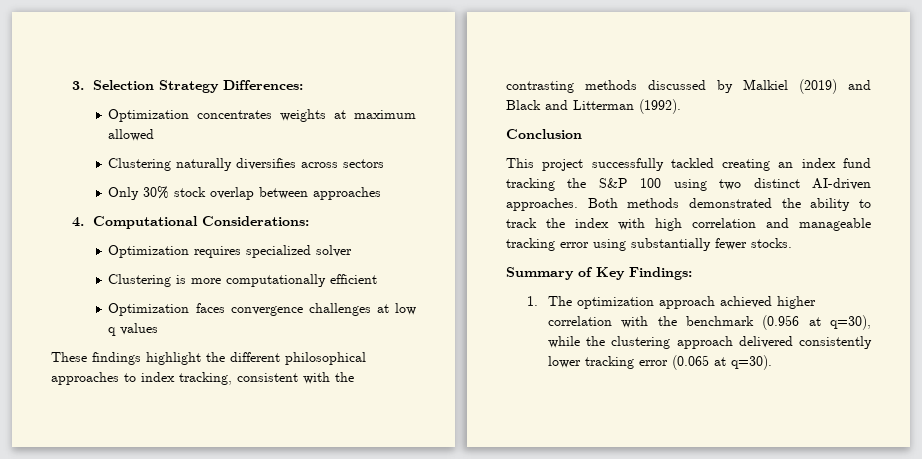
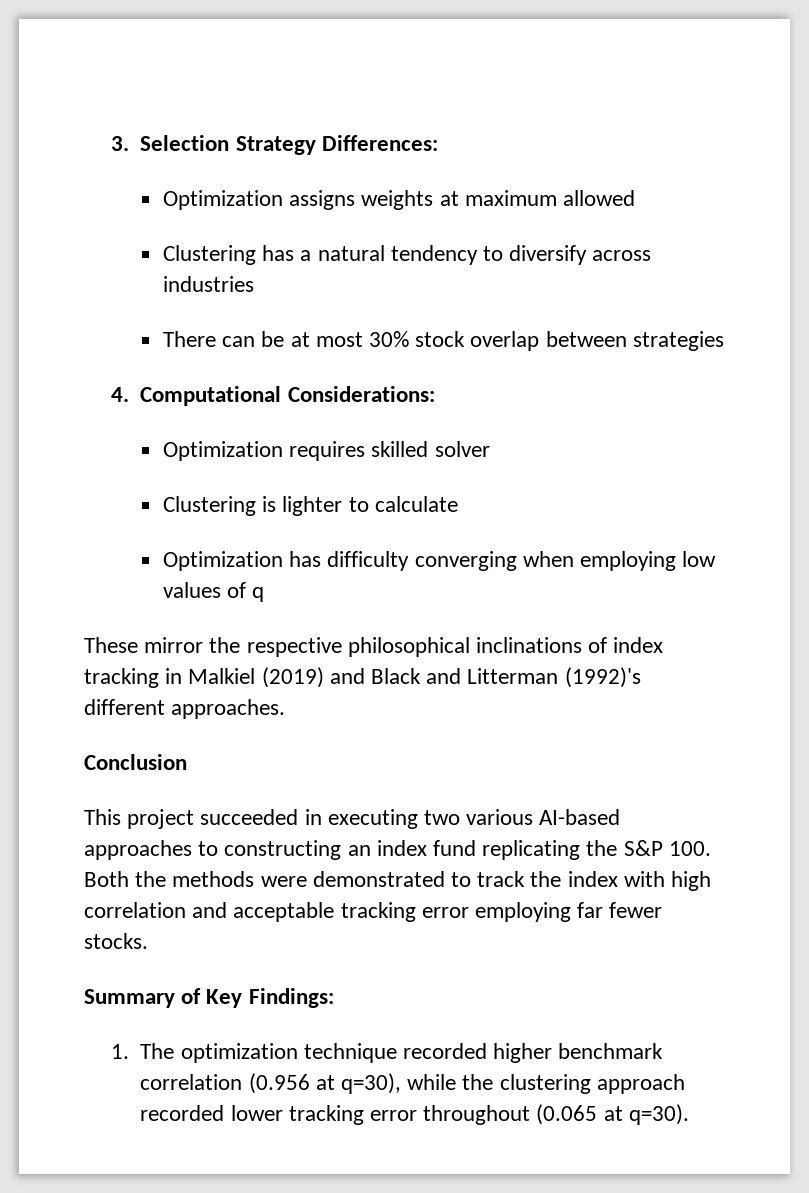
[197,110,273,119] concentrates -> [289,190,356,210] assigns
[176,158,385,171] [108,187,140,200] naturally diversifies across sectors // Only -> [262,245,652,265] [162,276,254,292] [162,331,363,347] has a natural tendency to diversify across industries // There can be at most
[313,187,382,200] approaches -> [632,331,724,351] strategies
[246,245,312,258] specialized -> [371,441,429,457] skilled
[191,274,378,287] [108,303,416,316] more computationally efficient // Optimization faces convergence challenges at low -> [282,496,458,516] [162,551,717,571] [162,582,247,598] lighter to calculate // Optimization has difficulty converging when employing low values of
[120,323,159,335] values -> (265, 594) none
[92,352,366,365] [51,372,354,385] [506,80,733,93] findings highlight the different philosophical approaches to index tracking, consistent with the contrasting methods discussed by -> [144,637,664,657] [84,668,183,688] mirror the respective philosophical inclinations of index tracking in
[639,99,681,114] (1992). -> [564,667,641,688] [84,699,286,719] (1992)'s different approaches.
[591,158,771,171] successfully tackled creating -> [200,809,621,829] [84,840,342,860] succeeded in executing two various AI-based approaches to constructing
[506,178,555,191] tracking -> [482,840,581,860] replicating
[640,178,871,191] [506,198,851,211] 100 using two distinct AI-driven approaches. Both methods demonstrated the ability -> [668,841,711,856] [84,871,445,887] 100. Both the methods were demonstrated
[799,218,871,231] [506,238,711,251] manageable tracking error using substantially -> [233,902,604,922] acceptable tracking error employing far
[659,296,817,309] [548,316,755,328] approach achieved higher correlation with the benchmark -> [303,1043,664,1063] [140,1074,243,1090] technique recorded higher benchmark correlation
[738,336,872,349] delivered consistently -> [140,1105,225,1121] recorded
(669, 363) none -> [423,1105,531,1125] throughout

